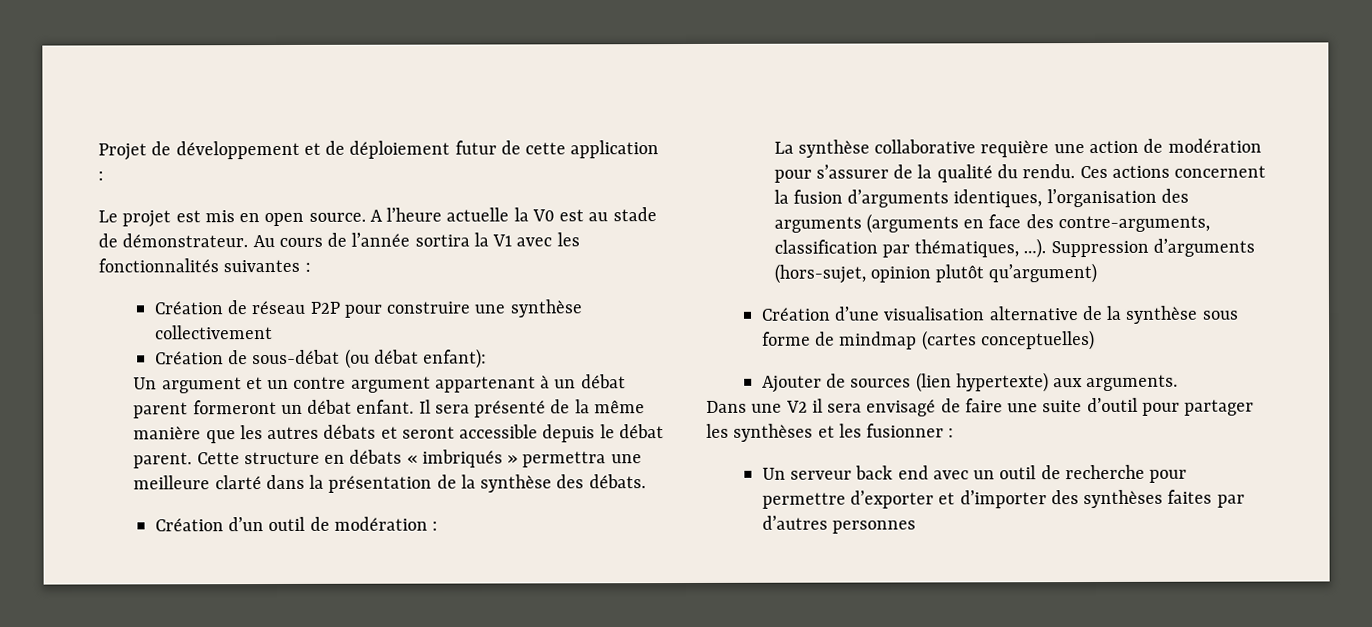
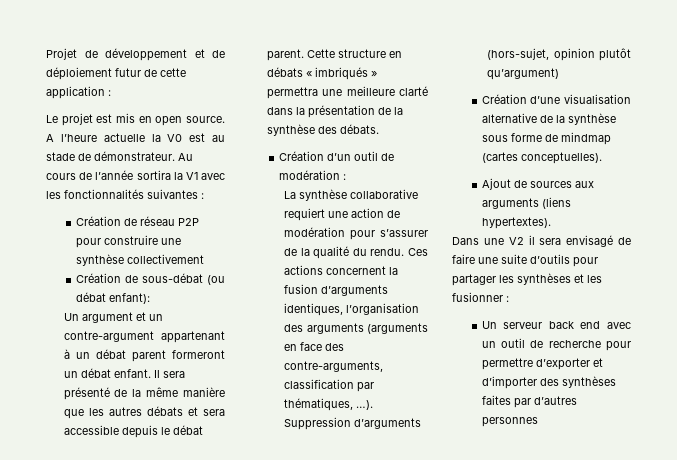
[293,376,431,393] contre argument -> [63,331,154,342] contre-argument
[401,426,455,439] seront -> [203,409,225,416] sera
[980,140,1050,158] requière -> [284,208,326,221] requiert
[980,330,1095,351] [761,372,1179,393] conceptuelles) // Ajouter de sources (lien hypertexte) aux arguments. -> [520,152,602,164] [481,178,594,190] [481,197,571,209] [481,217,551,229] conceptuelles). // Ajout de sources aux arguments (liens hypertextes).
[1086,397,1138,413] d’outil -> [530,254,570,264] d’outils

